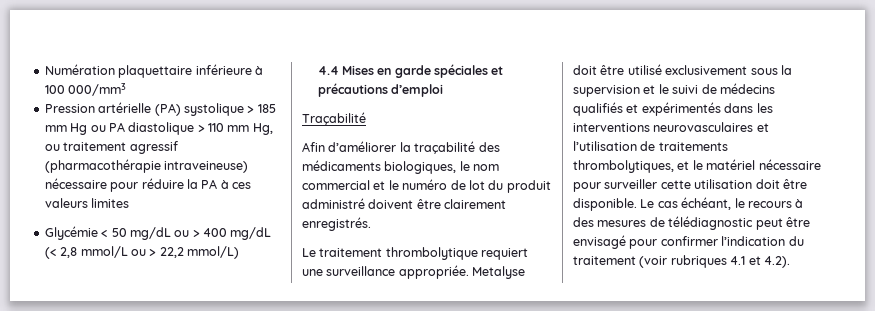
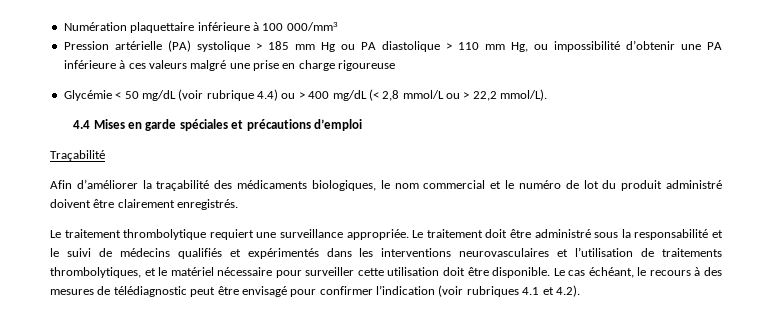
[63,141,178,154] [44,159,249,173] [44,178,251,192] [44,198,130,208] traitement agressif (pharmacothérapie intraveineuse) nécessaire pour réduire la PA à ces valeurs limites -> [553,40,722,52] [63,60,396,71] impossibilité d’obtenir une PA inférieure à ces valeurs malgré une prise en charge rigoureuse
(171, 233) none -> [178,89,278,101] (voir rubrique 4.4)
[187,246,239,259] mmol/L) -> [500,89,548,101] mmol/L).
[472,266,526,279] [573,64,748,75] Metalyse doit être utilisé exclusivement -> [412,229,591,238] Le traitement doit être administré
[573,85,640,97] supervision -> [634,229,709,240] responsabilité
[788,236,804,246] [573,256,636,265] du traitement -> (435, 290) none

